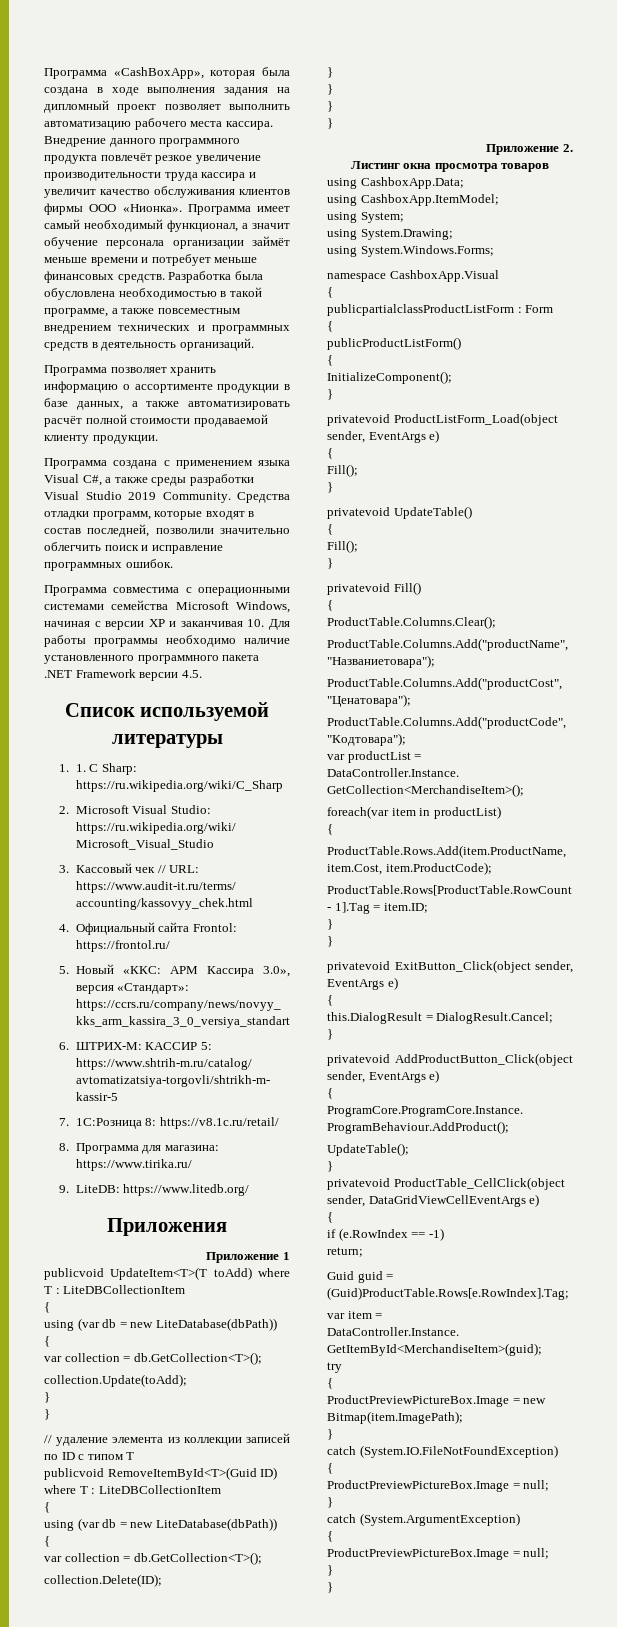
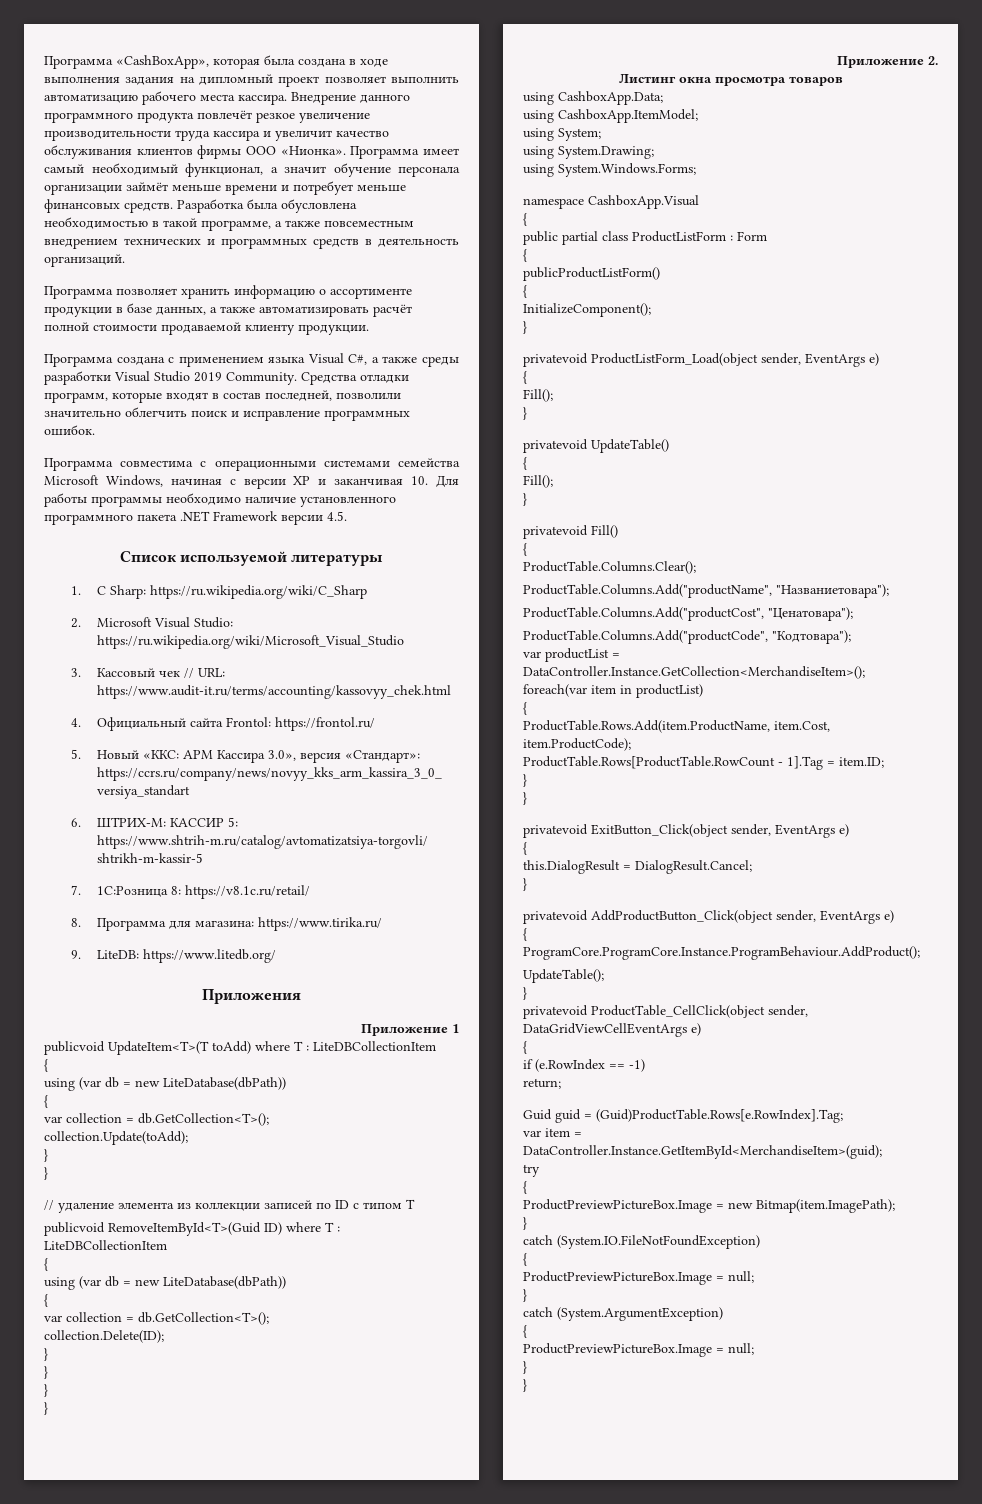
[75,764,86,772] 1. -> (81, 590) none
[327,304,514,316] publicpartialclassProductListForm -> [523,231,726,245] public partial class ProductListForm

